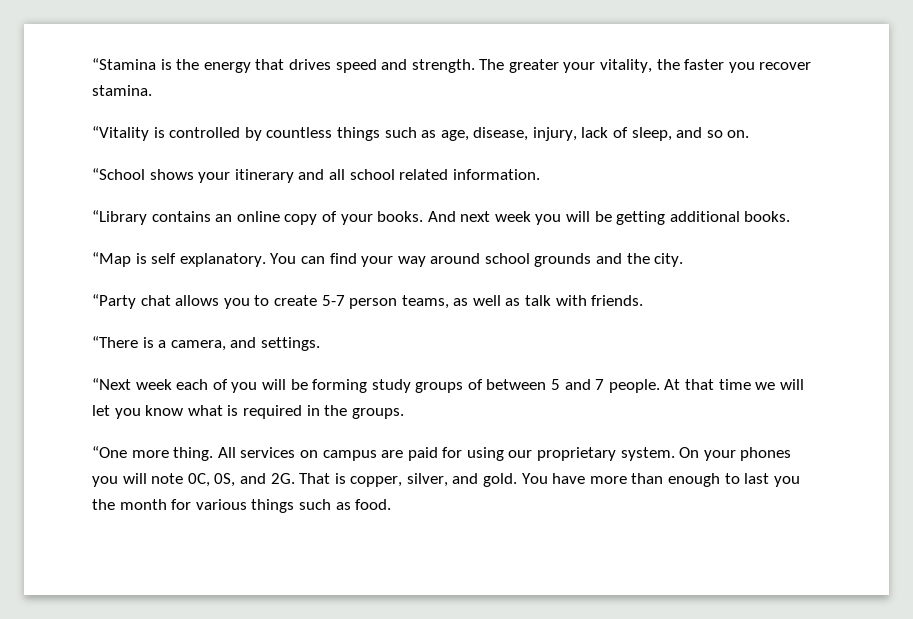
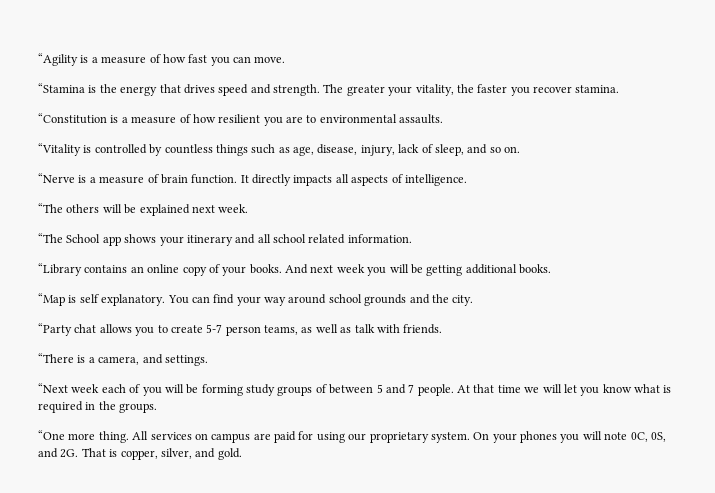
(92, 64) none -> [38,53,286,66] “Agility is a measure of how fast you can move. //
(152, 90) none -> [38,113,444,126] // “Constitution is a measure of how resilient you are to environmental assaults.
[92,168,145,180] “School -> [38,173,467,186] [38,203,249,216] [38,233,121,246] “Nerve is a measure of brain function. It directly impacts all aspects of intelligence. // “The others will be explained next week. // “The School app
[521,473,800,487] [92,499,392,513] You have more than enough to last you the month for various things such as food. -> (242, 454) none

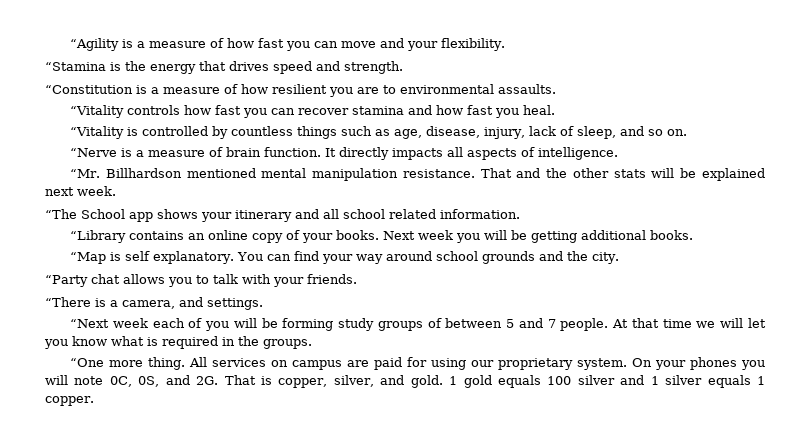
[254,56,286,63] move. -> [341,38,506,51] move and your flexibility.
[323,84,620,96] The greater your vitality, the faster you recover stamina. -> (403, 67) none
(444, 119) none -> [70,105,556,118] // “Vitality controls how fast you can recover stamina and how fast you heal.
[38,203,100,213] “The others -> [70,168,646,181] “Mr. Billhardson mentioned mental manipulation resistance. That and the other stats
[285,264,334,274] And next -> [383,231,416,240] Next
[170,324,352,336] create 5-7 person teams, as well as -> (209, 279) none
(400, 328) none -> [273,277,304,287] your
(242, 454) none -> [449,375,765,388] [45,396,94,406] 1 gold equals 100 silver and 1 silver equals 1 copper.

